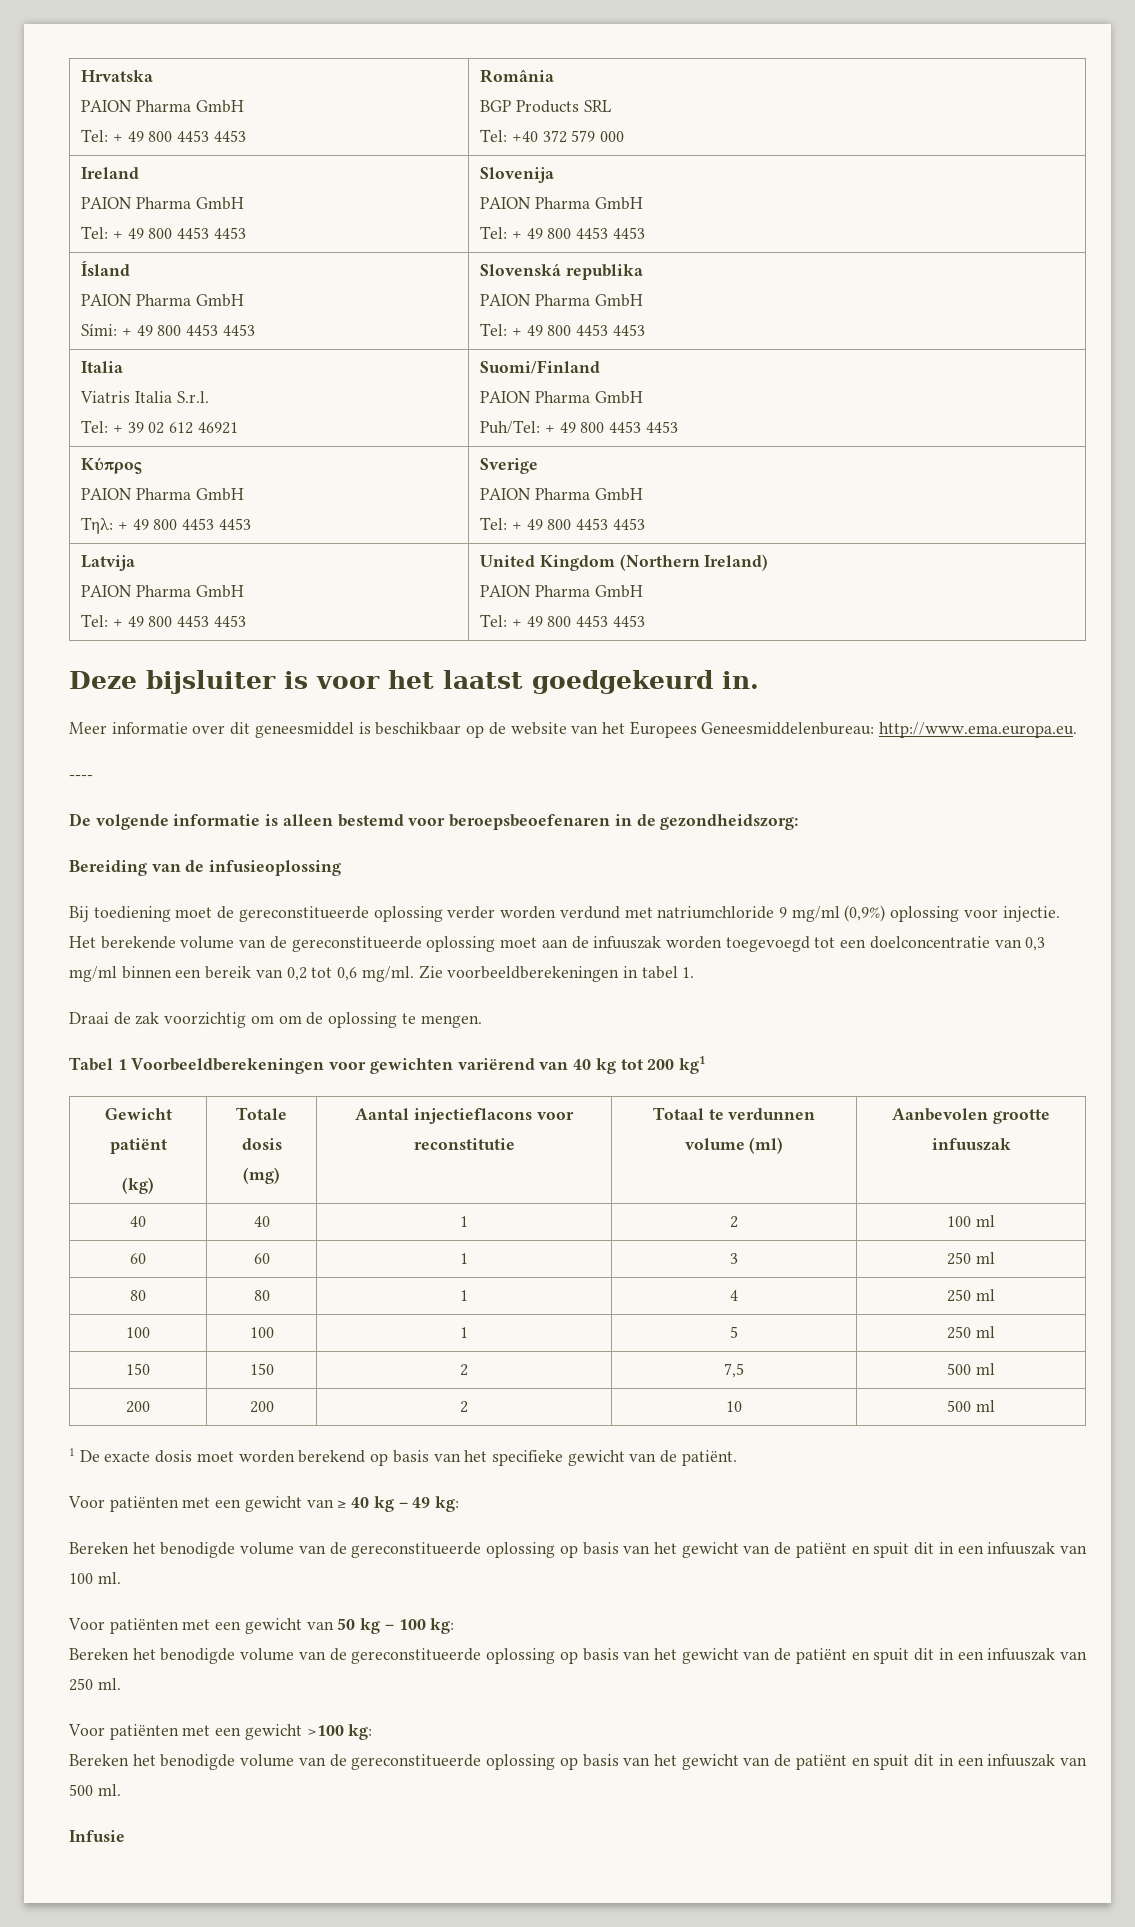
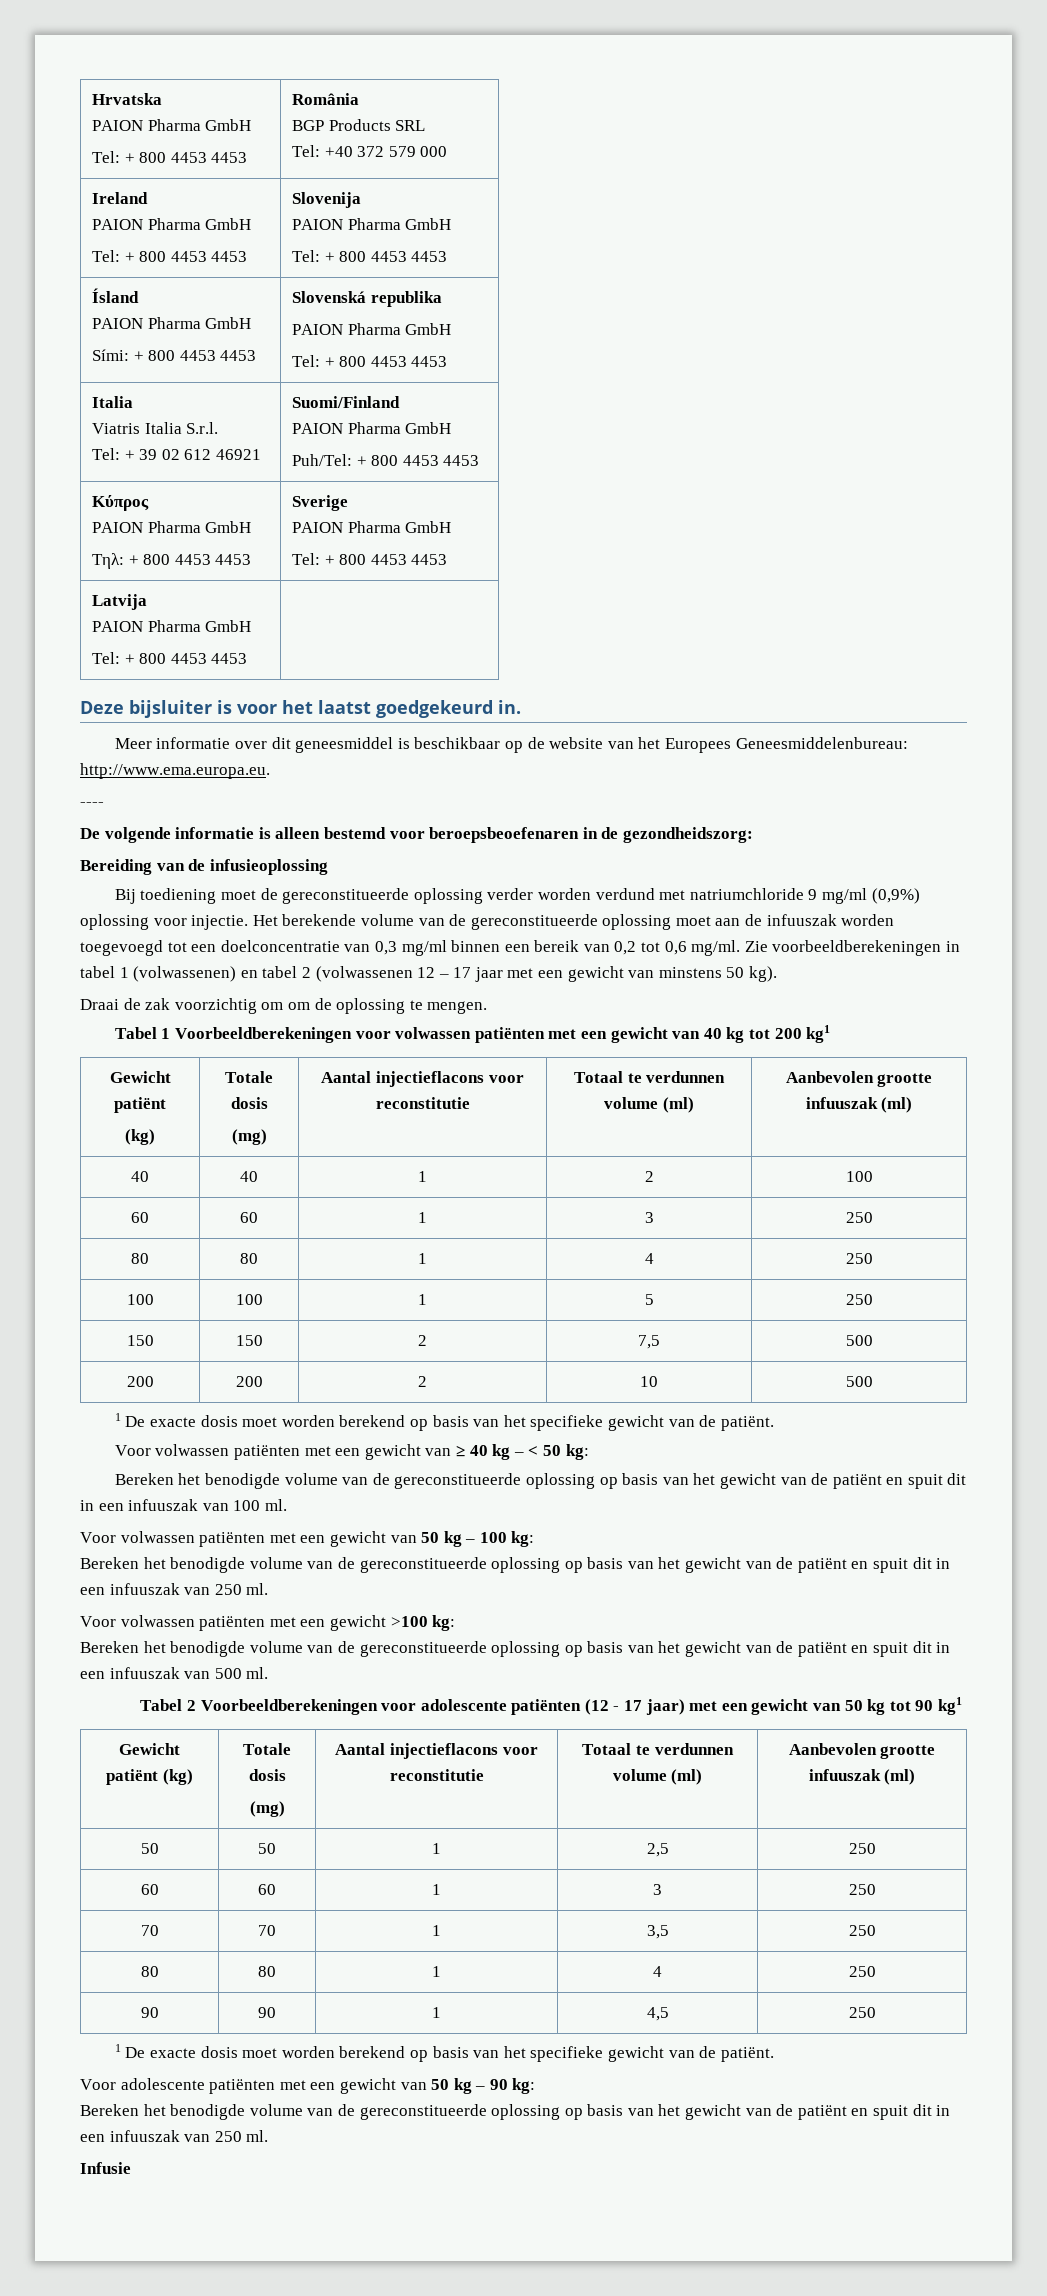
[127,131,144,142] 49 -> (135, 158) none
[127,228,144,239] 49 -> (135, 257) none
[526,228,543,239] 49 -> (335, 257) none
[136,325,153,336] 49 -> (144, 356) none
[526,325,543,336] 49 -> (335, 362) none
[559,422,576,433] 49 -> (367, 461) none
[132,519,149,530] 49 -> (139, 560) none
[526,519,543,530] 49 -> (335, 560) none
[127,615,246,627] [480,554,769,571] [480,585,643,598] [480,614,645,627] 49 800 4453 4453 | United Kingdom (Northern Ireland) // PAION Pharma GmbH // Tel: + 49 800 4453 4453 -> [139,653,248,664] 800 4453 4453 |
[682,967,695,978] 1. -> [119,966,778,982] 1 (volwassenen) en tabel 2 (volwassenen 12 – 17 jaar met een gewicht van minstens 50 kg).
[369,1058,535,1074] gewichten variërend -> [395,1027,668,1043] volwassen patiënten met een gewicht
(1011, 1144) none -> [881,1097,913,1113] (ml)
[975,1215,995,1227] [130,1253,146,1264] [253,1253,270,1264] [460,1253,468,1264] [730,1253,738,1264] [947,1252,995,1265] [130,1290,146,1301] [253,1290,270,1301] [460,1290,468,1301] [730,1290,738,1301] [947,1289,995,1302] ml // 60 | 60 | 1 | 3 | 250 ml // 80 | 80 | 1 | 4 | 250 ml -> [131,1212,149,1223] [240,1212,258,1223] [418,1212,427,1223] [644,1212,654,1223] [845,1212,873,1223] [131,1253,149,1264] [240,1253,258,1264] [418,1253,427,1264] [644,1253,654,1264] [845,1253,873,1264] // 60 | 60 | 1 | 3 | 250 // 80 | 80 | 1 | 4 | 250
[975,1326,995,1338] ml -> (873, 1299) none
[975,1363,995,1375] ml -> (873, 1340) none
[975,1400,995,1412] ml -> (873, 1381) none
(105, 1502) none -> [155,1444,230,1456] volwassen
[412,1497,431,1508] 49 -> [528,1445,561,1456] < 50
(105, 1624) none -> [120,1531,195,1543] volwassen
(105, 1730) none -> [120,1615,195,1627] volwassen
(121, 1790) none -> [140,1697,962,1715] [119,1743,180,1755] [106,1769,193,1785] [243,1743,291,1755] [248,1769,286,1781] [249,1801,285,1817] [335,1743,538,1759] [389,1769,484,1781] [582,1743,734,1755] [612,1769,703,1785] [788,1743,936,1759] [808,1769,916,1785] [140,1843,159,1854] [258,1843,276,1854] [432,1843,441,1854] [646,1843,669,1857] [848,1843,876,1854] [140,1884,159,1895] [258,1884,276,1895] [432,1884,441,1895] [653,1884,662,1895] [848,1884,876,1895] [140,1925,159,1936] [258,1925,276,1936] [432,1925,441,1936] [646,1925,669,1939] [848,1925,876,1936] [140,1966,159,1977] [258,1966,276,1977] [432,1966,441,1977] [653,1966,662,1977] [848,1966,876,1977] [140,2007,159,2018] [258,2007,276,2018] [432,2007,441,2018] [646,2007,669,2021] [848,2007,876,2018] [114,2044,774,2062] [80,2078,536,2094] [80,2104,951,2120] [80,2130,269,2142] // Tabel 2 Voorbeeldberekeningen voor adolescente patiënten (12 - 17 jaar) met een gewicht van 50 kg tot 90 kg1 // Gewicht patiënt (kg) | Totale dosis // (mg) | Aantal injectieflacons voor reconstitutie | Totaal te verdunnen volume (ml) | Aanbevolen grootte infuuszak (ml) // 50 | 50 | 1 | 2,5 | 250 // 60 | 60 | 1 | 3 | 250 // 70 | 70 | 1 | 3,5 | 250 // 80 | 80 | 1 | 4 | 250 // 90 | 90 | 1 | 4,5 | 250 // 1 De exacte dosis moet worden berekend op basis van het specifieke gewicht van de patiënt. // Voor adolescente patiënten met een gewicht van 50 kg – 90 kg: // Bereken het benodigde volume van de gereconstitueerde oplossing op basis van het gewicht van de patiënt en spuit dit in een infuuszak van 250 ml.

